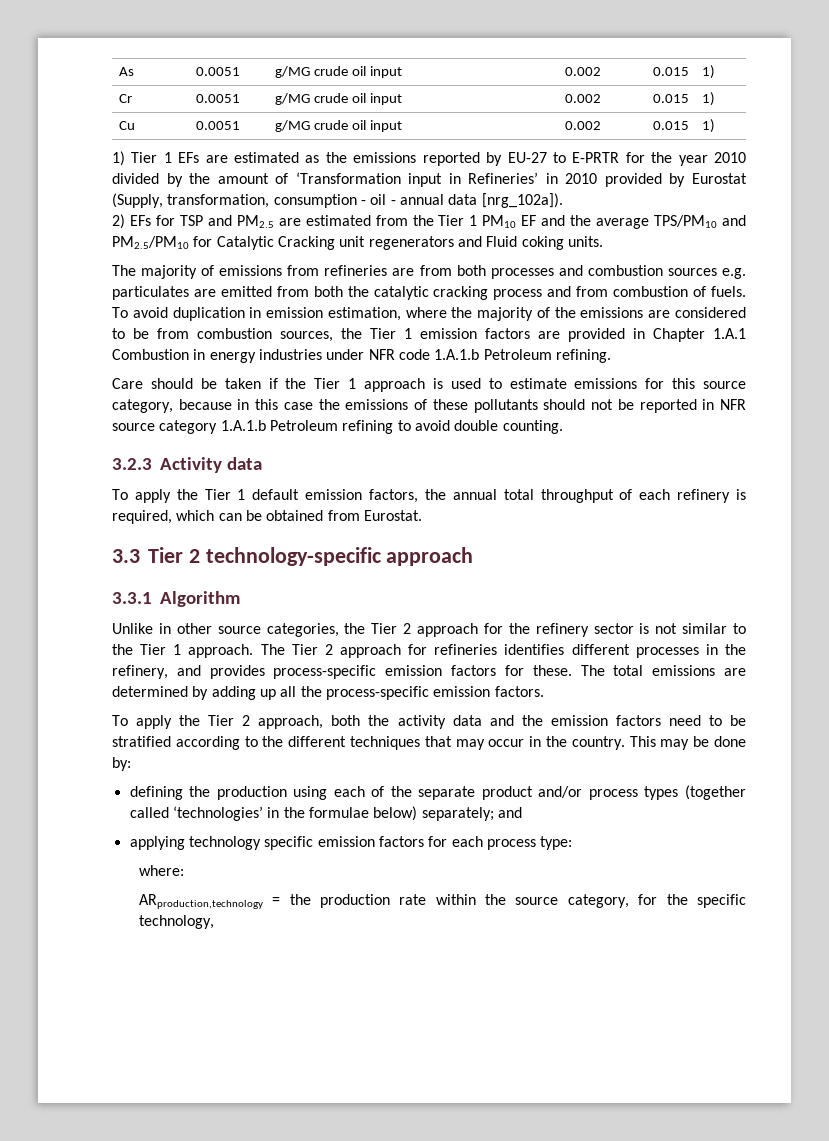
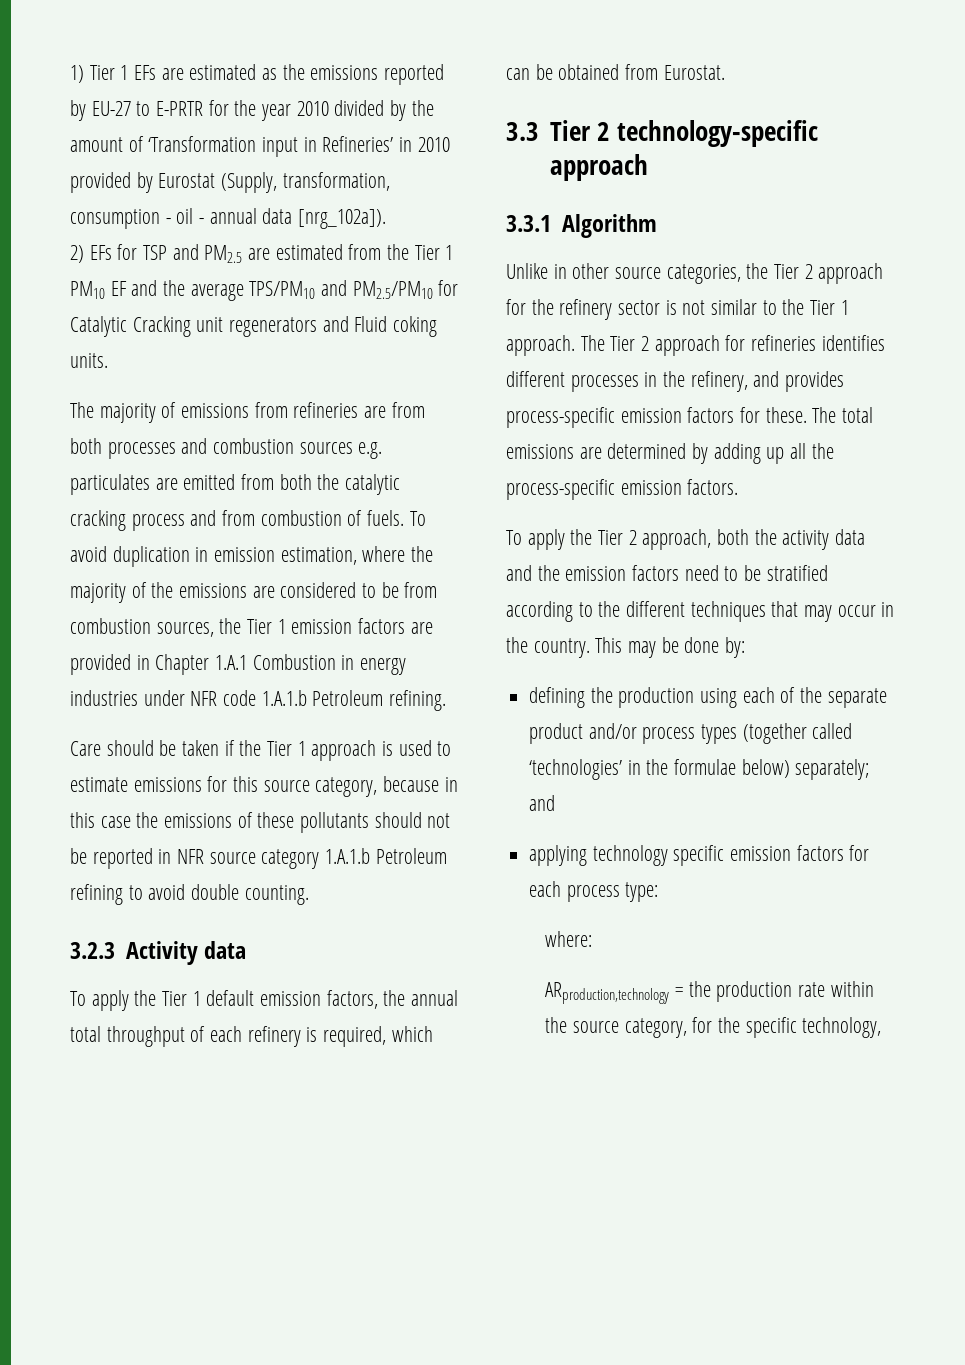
[119,67,135,76] [195,67,240,76] [275,66,403,78] [564,67,601,76] [652,67,689,76] [702,65,716,79] [119,94,133,103] [195,94,240,103] [275,93,403,105] [564,94,601,103] [652,94,689,103] [702,92,716,106] [119,121,136,130] [195,121,240,130] [275,120,403,132] [564,121,601,130] [652,121,689,130] [702,119,716,133] As | 0.0051 | g/MG crude oil input | 0.002 | 0.015 | 1) // Cr | 0.0051 | g/MG crude oil input | 0.002 | 0.015 | 1) // Cu | 0.0051 | g/MG crude oil input | 0.002 | 0.015 | 1) // -> (70, 74) none

